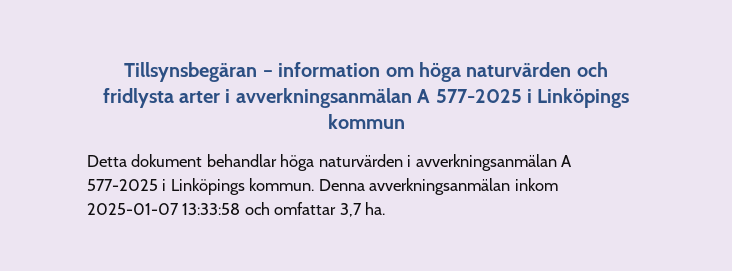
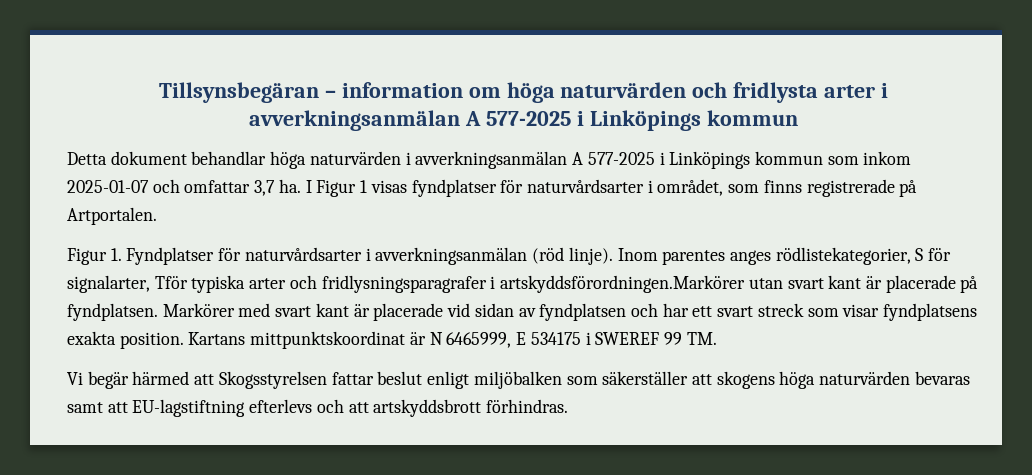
[249,178,511,195] kommun. Denna avverkningsanmälan -> [754,151,859,165] kommun som
[182,203,241,215] 13:33:58 -> (149, 186) none
(386, 208) none -> [305,179,918,197] [67,207,157,225] [67,247,952,265] [67,275,979,293] [67,303,978,321] [67,331,717,349] [67,371,970,389] [67,399,569,417] I Figur 1 visas fyndplatser för naturvårdsarter i området, som finns registrerade på Artportalen. // Figur 1. Fyndplatser för naturvårdsarter i avverkningsanmälan (röd linje). Inom parentes anges rödlistekategorier, S för signalarter, Tför typiska arter och fridlysningsparagrafer i artskyddsförordningen.Markörer utan svart kant är placerade på fyndplatsen. Markörer med svart kant är placerade vid sidan av fyndplatsen och har ett svart streck som visar fyndplatsens exakta position. Kartans mittpunktskoordinat är N 6465999, E 534175 i SWEREF 99 TM. // Vi begär härmed att Skogsstyrelsen fattar beslut enligt miljöbalken som säkerställer att skogens höga naturvärden bevaras samt att EU-lagstiftning efterlevs och att artskyddsbrott förhindras.

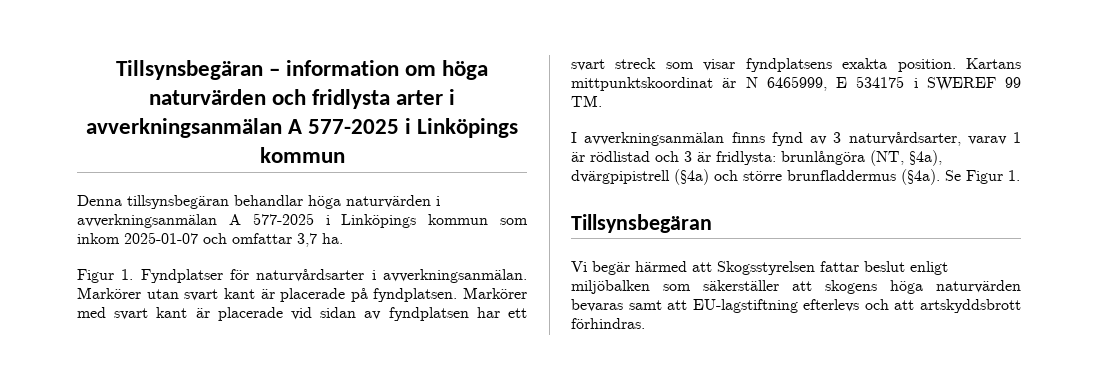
[67,151,187,165] Detta dokument -> [77,195,229,209] Denna tillsynsbegäran
[305,179,918,197] [67,207,157,225] I Figur 1 visas fyndplatser för naturvårdsarter i området, som finns registrerade på Artportalen. -> (343, 238) none
[375,247,952,265] [67,275,746,293] avverkningsanmälan (röd linje). Inom parentes anges rödlistekategorier, S för signalarter, Tför typiska arter och fridlysningsparagrafer i artskyddsförordningen.Markörer -> [383,269,527,283] [77,287,141,299] avverkningsanmälan. Markörer
[630,303,658,317] och -> (469, 314) none
(717, 338) none -> [571,132,1021,146] [571,150,942,166] [571,169,1020,185] [571,214,712,233] // I avverkningsanmälan finns fynd av 3 naturvårdsarter, varav 1 är rödlistad och 3 är fridlysta: brunlångöra (NT, §4a), dvärgpipistrell (§4a) och större brunfladdermus (§4a). Se Figur 1. // Tillsynsbegäran

